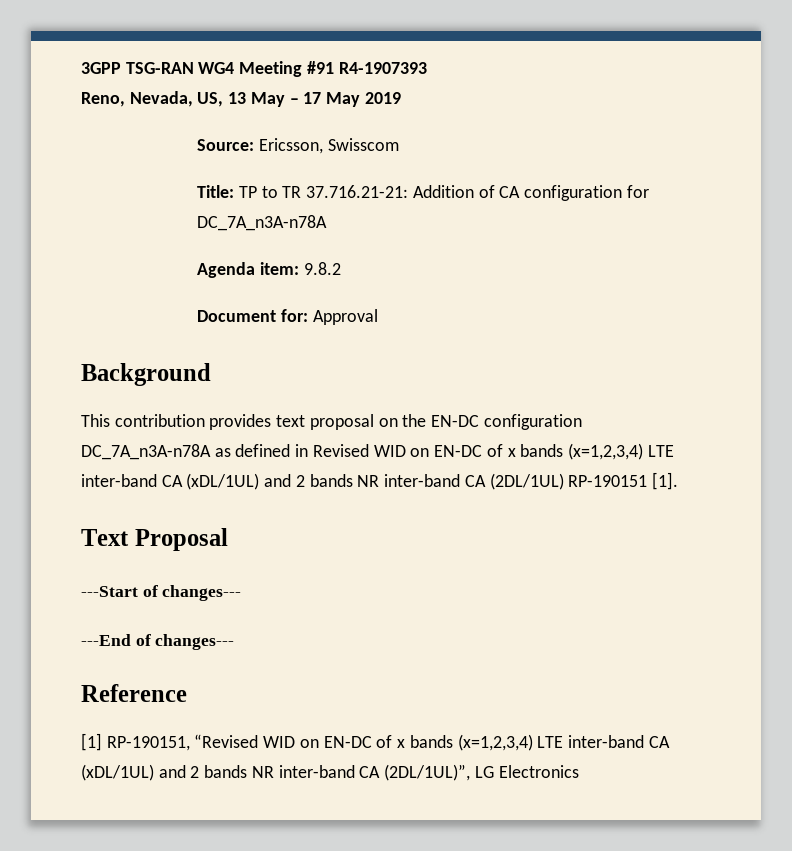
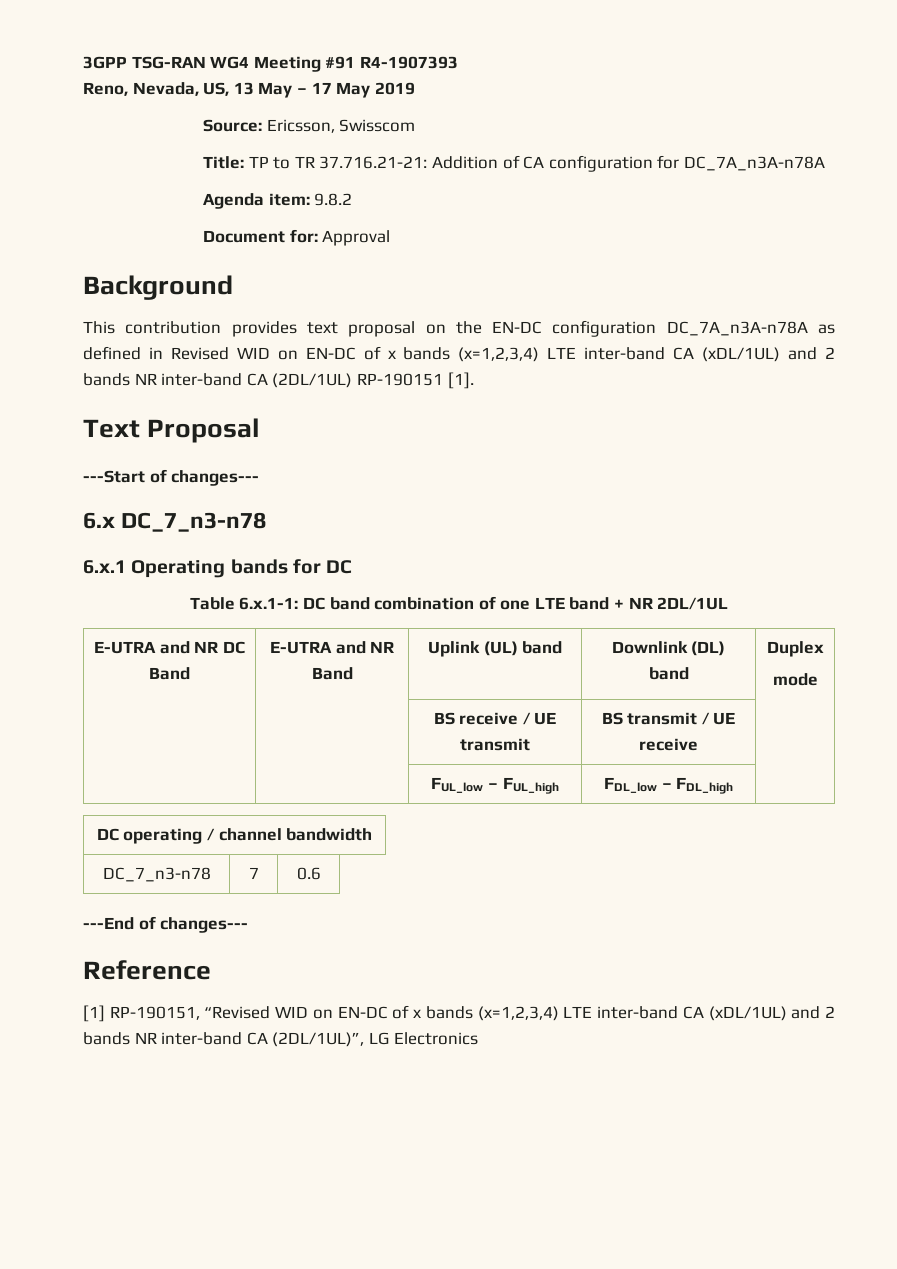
(242, 593) none -> [83,512,267,532] [83,559,353,578] [189,596,729,610] [94,641,245,654] [149,667,190,680] [269,641,395,654] [311,667,353,680] [427,641,563,657] [611,641,726,656] [648,667,689,680] [766,641,824,657] [772,673,818,686] [433,712,557,725] [460,738,530,751] [601,712,736,725] [639,738,699,751] [431,777,559,794] [603,777,734,794] [96,828,373,844] [102,867,211,882] [248,867,259,879] [296,867,321,880] // 6.x DC_7_n3-n78 // 6.x.1 Operating bands for DC // Table 6.x.1-1: DC band combination of one LTE band + NR 2DL/1UL // E-UTRA and NR DC Band | E-UTRA and NR Band | Uplink (UL) band | Downlink (DL) band | Duplex // mode // | | BS receive / UE transmit | BS transmit / UE receive | // | | FUL_low – FUL_high | FDL_low – FDL_high | // DC operating / channel bandwidth // DC_7_n3-n78 | 7 | 0.6

